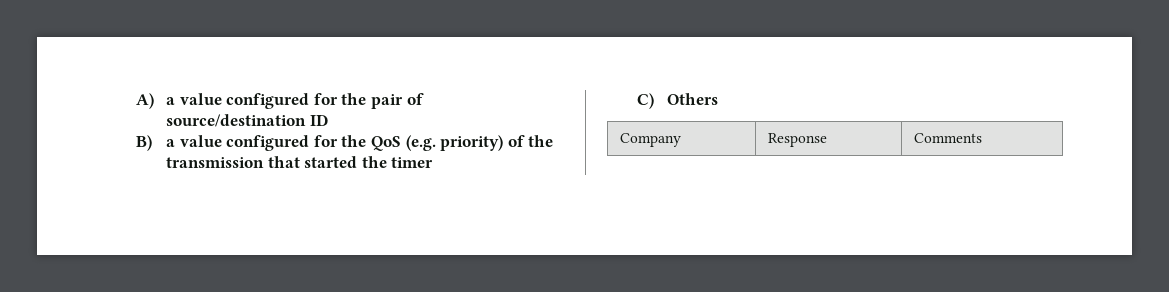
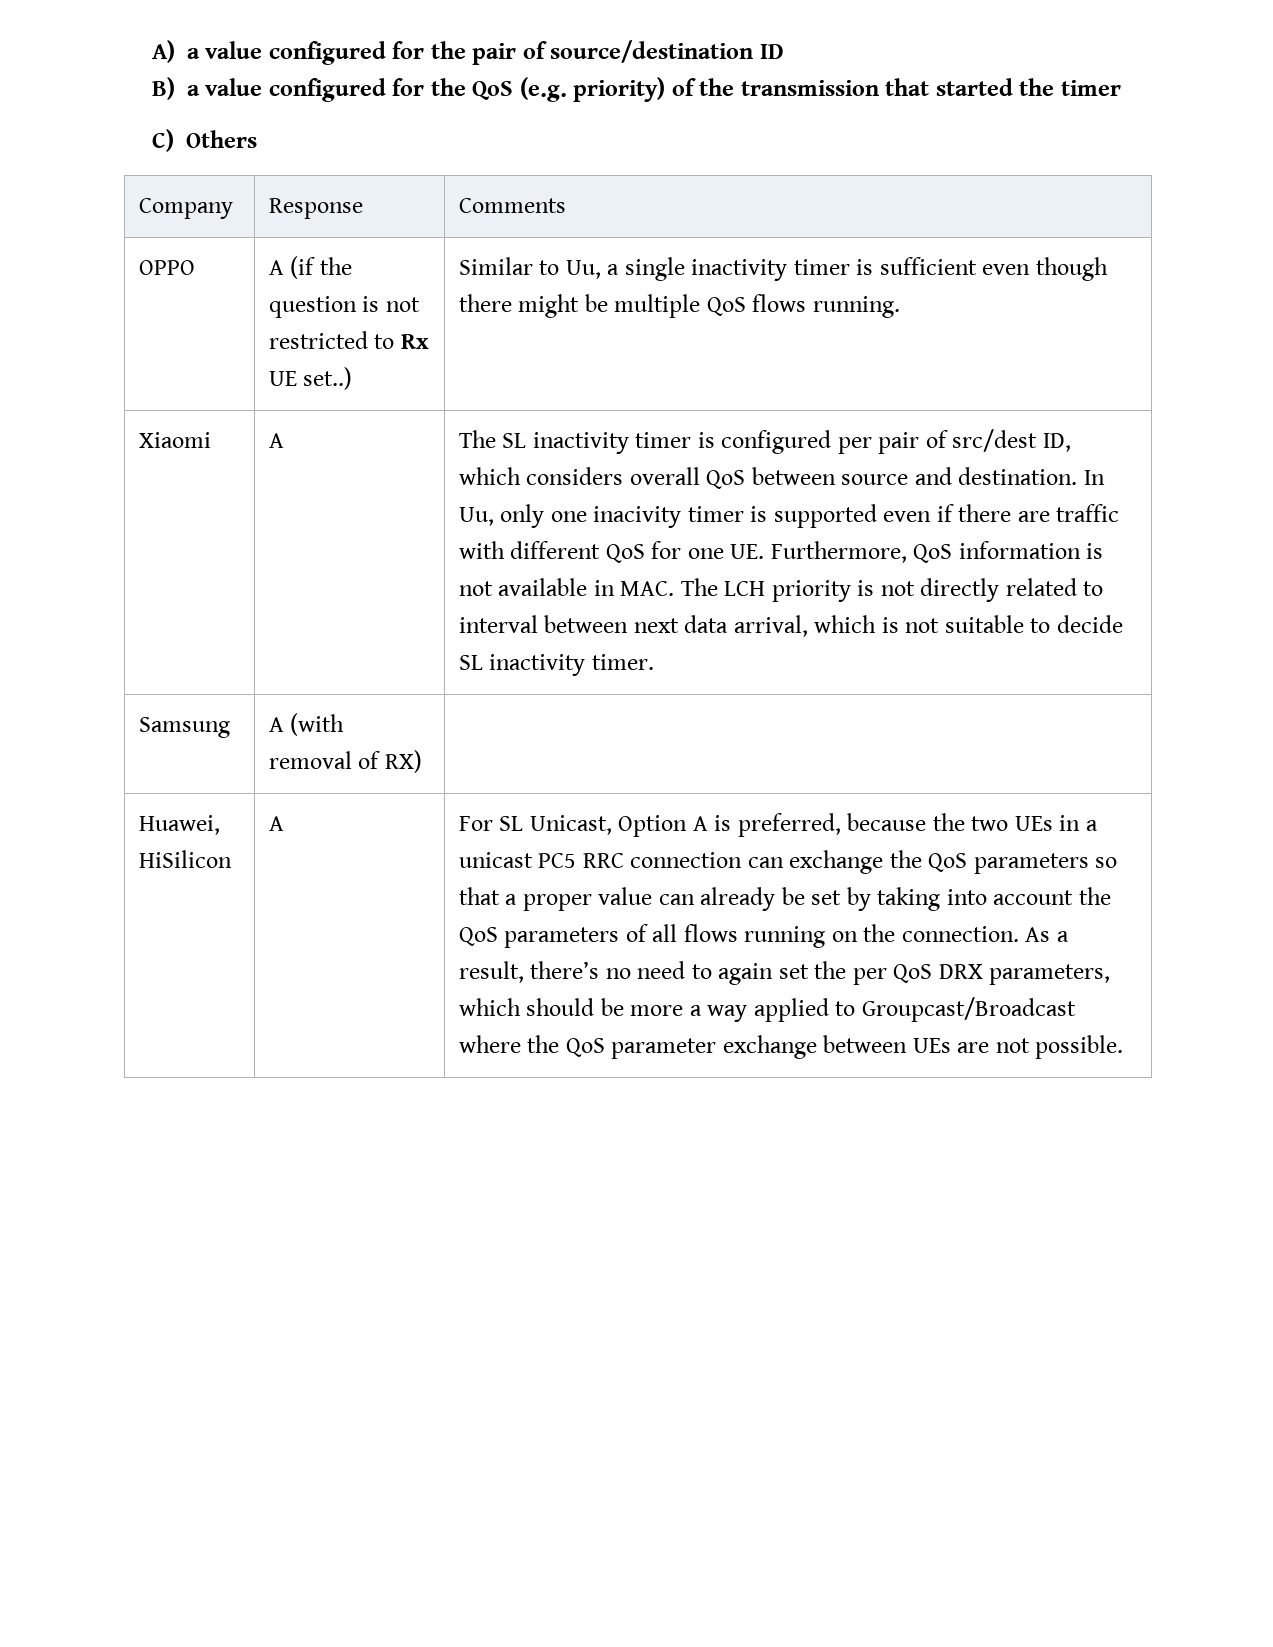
(983, 138) none -> [138,260,195,275] [268,256,352,279] [268,296,420,318] [268,331,429,349] [268,367,353,390] [458,257,1108,281] [458,294,900,318] [138,432,211,448] [268,433,284,448] [458,429,1071,454] [458,467,1105,489] [458,504,1120,528] [458,541,1104,563] [458,578,1104,602] [458,615,1123,637] [458,654,654,676] [138,717,230,738] [268,713,345,736] [268,750,422,773] [138,815,220,835] [138,850,232,868] [268,816,284,831] [458,813,1098,837] [458,850,1118,874] [458,887,1111,911] [458,924,1069,948] [458,961,1111,985] [458,997,1076,1022] [458,1035,1124,1059] // OPPO | A (if the question is not restricted to Rx UE set..) | Similar to Uu, a single inactivity timer is sufficient even though there might be multiple QoS flows running. // Xiaomi | A | The SL inactivity timer is configured per pair of src/dest ID, which considers overall QoS between source and destination. In Uu, only one inacivity timer is supported even if there are traffic with different QoS for one UE. Furthermore, QoS information is not available in MAC. The LCH priority is not directly related to interval between next data arrival, which is not suitable to decide SL inactivity timer. // Samsung | A (with removal of RX) | // Huawei, HiSilicon | A | For SL Unicast, Option A is preferred, because the two UEs in a unicast PC5 RRC connection can exchange the QoS parameters so that a proper value can already be set by taking into account the QoS parameters of all flows running on the connection. As a result, there’s no need to again set the per QoS DRX parameters, which should be more a way applied to Groupcast/Broadcast where the QoS parameter exchange between UEs are not possible.

